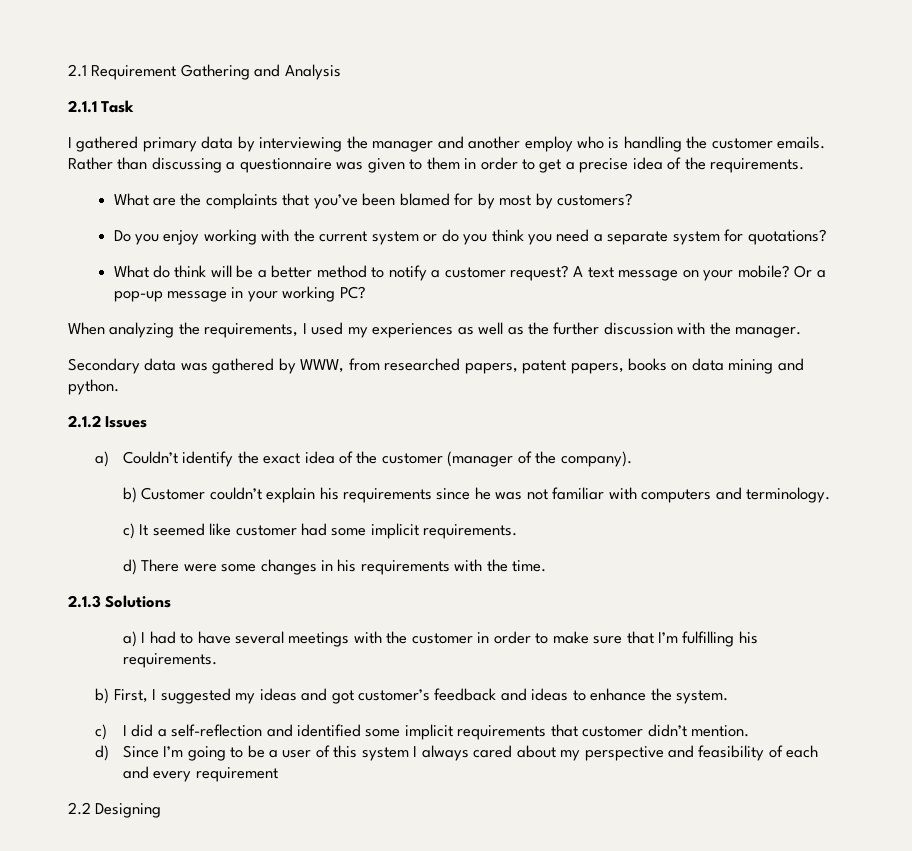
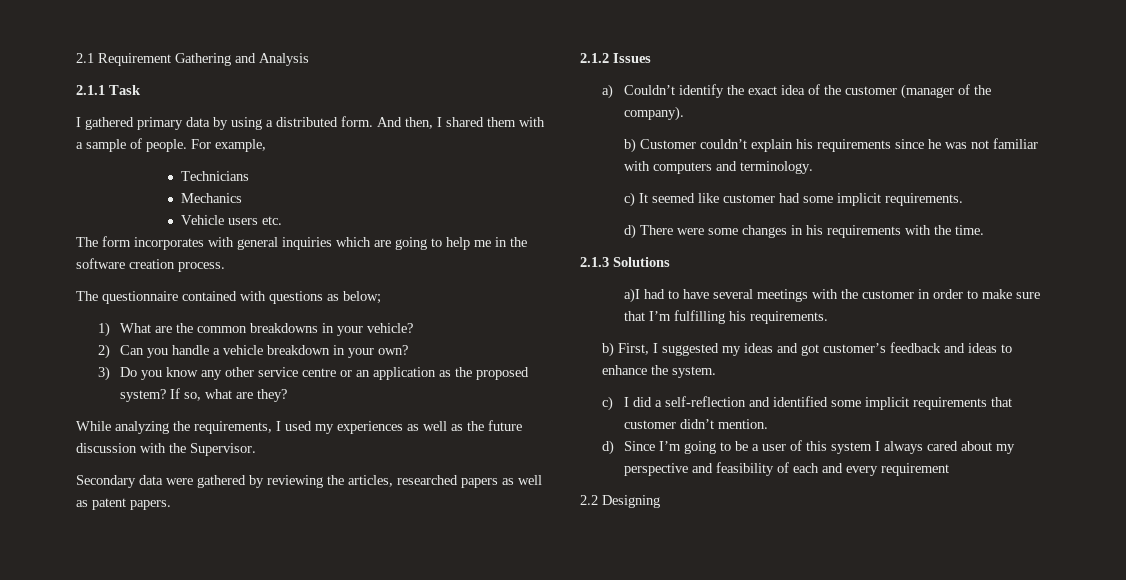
[259,136,826,152] [68,157,805,173] [113,193,633,209] [113,229,827,245] [113,265,826,281] [113,286,366,302] [68,322,105,335] interviewing the manager and another employ who is handling the customer emails. Rather than discussing a questionnaire was given to them in order to get a precise idea of the requirements. // What are the complaints that you’ve been blamed for by most by customers? // Do you enjoy working with the current system or do you think you need a separate system for quotations? // What do think will be a better method to notify a customer request? A text message on your mobile? Or a pop-up message in your working PC? // When -> [231,116,545,130] [76,138,266,152] [180,171,249,181] [180,193,242,203] [180,215,282,225] [76,236,527,250] [76,258,225,272] [76,291,381,304] [98,322,414,337] [98,344,409,359] [98,366,530,381] [120,388,288,402] [76,421,111,431] using a distributed form. And then, I shared them with a sample of people. For example, // Technicians // Mechanics // Vehicle users etc. // The form incorporates with general inquiries which are going to help me in the software creation process. // The questionnaire contained with questions as below; // 1) What are the common breakdowns in your vehicle? // 2) Can you handle a vehicle breakdown in your own? // 3) Do you know any other service centre or an application as the proposed system? If so, what are they? // While
[553,322,600,335] further -> [488,420,522,431] future
[735,327,802,338] manager. -> [190,443,256,456] Supervisor.
[180,363,208,371] was -> [166,478,193,485] were
[300,358,804,374] [68,379,119,395] WWW, from researched papers, patent papers, books on data mining and python. -> [267,475,542,488] [76,498,171,510] reviewing the articles, researched papers as well as patent papers.
[122,631,146,647] a) I -> [624,288,641,303] a)I

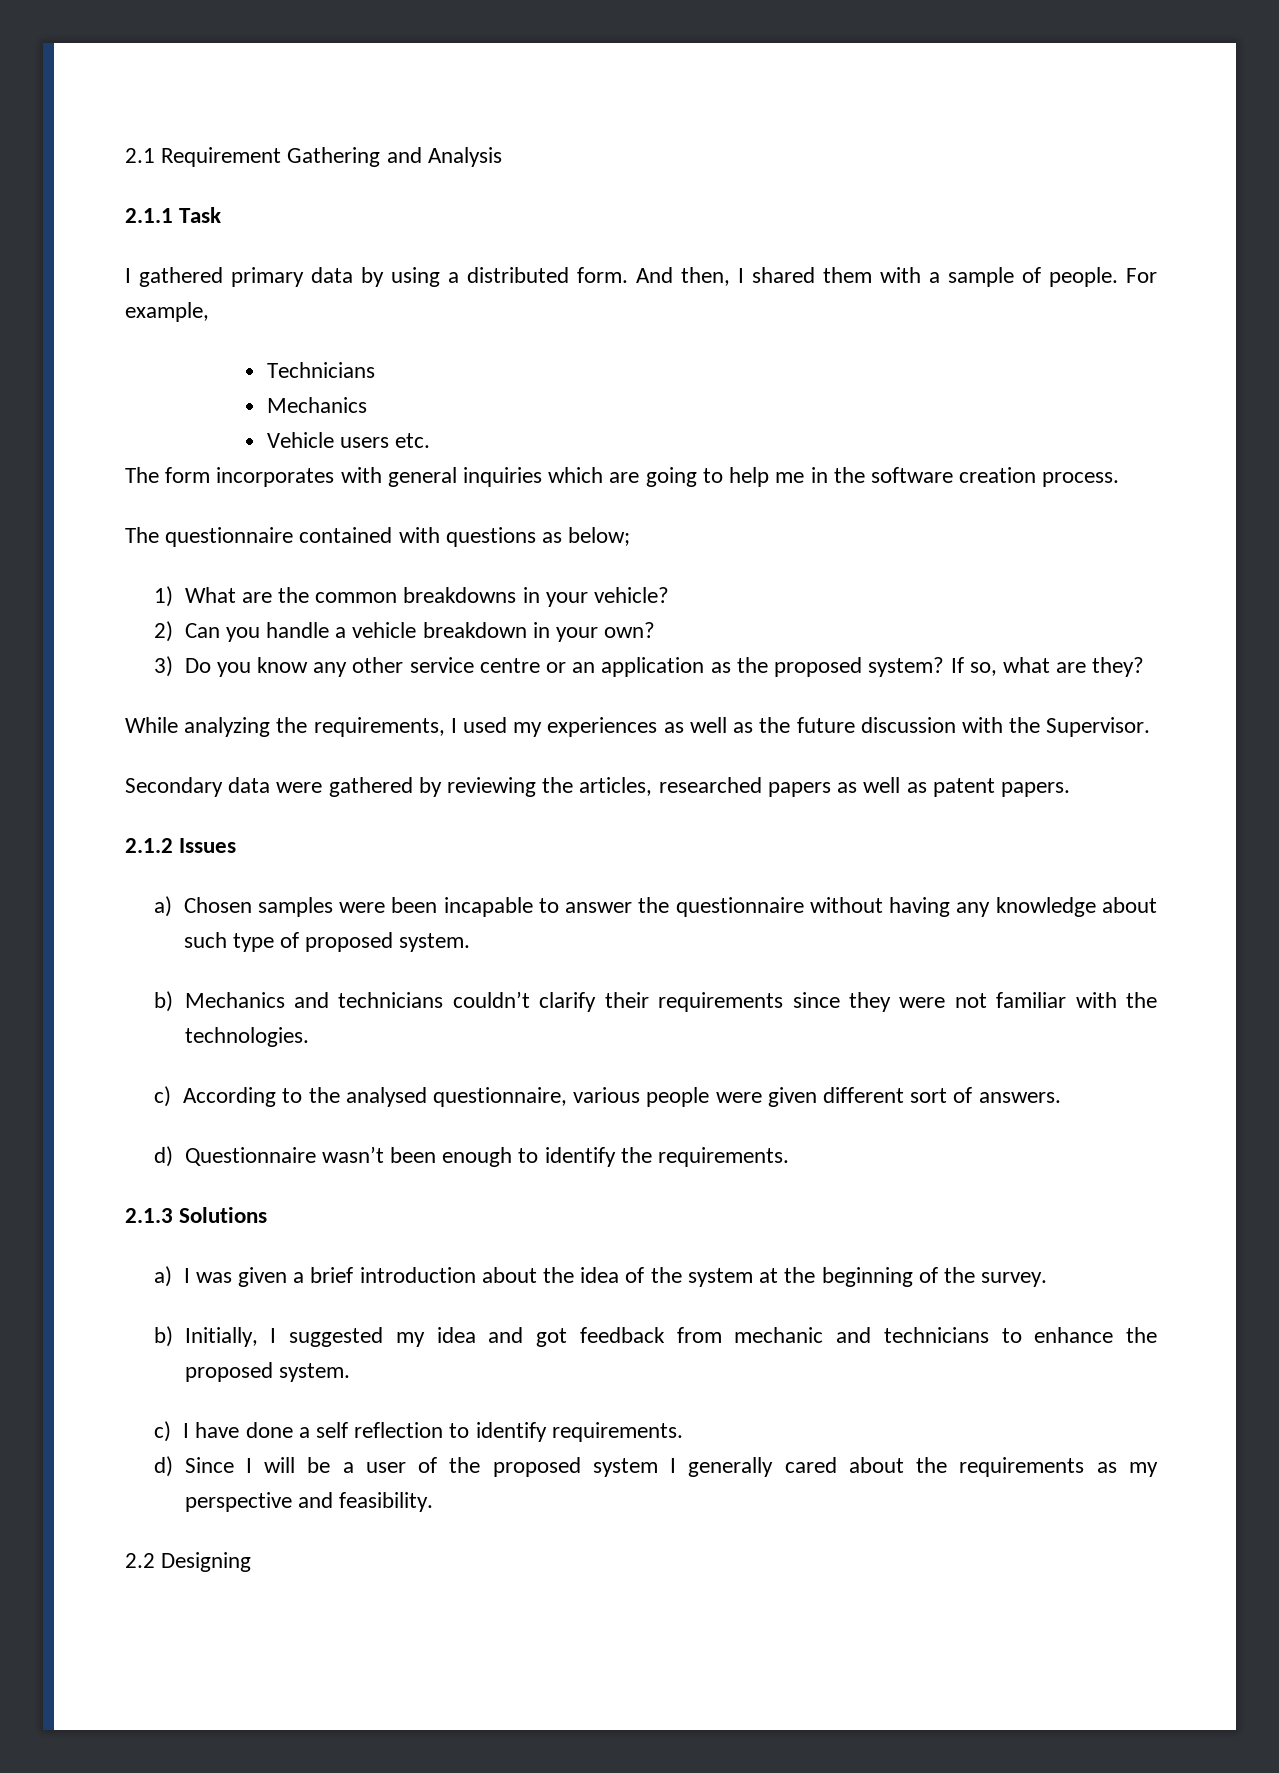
[624,84,992,99] [624,106,685,121] [624,138,1039,153] [624,161,814,174] [624,192,964,207] [624,224,985,239] [580,257,670,267] [624,288,1041,303] [624,310,829,324] [602,342,650,357] Couldn’t identify the exact idea of the customer (manager of the company). // b) Customer couldn’t explain his requirements since he was not familiar with computers and terminology. // c) It seemed like customer had some implicit requirements. // d) There were some changes in his requirements with the time. // 2.1.3 Solutions // a)I had to have several meetings with the customer in order to make sure that I’m fulfilling his requirements. // b) First, -> [183,897,1157,917] [183,932,471,952] [154,991,1157,1012] [184,1027,309,1047] [154,1086,1061,1107] [154,1146,790,1167] [125,1207,268,1223] [154,1266,1048,1287] [154,1326,258,1347] Chosen samples were been incapable to answer the questionnaire without having any knowledge about such type of proposed system. // b) Mechanics and technicians couldn’t clarify their requirements since they were not familiar with the technologies. // c) According to the analysed questionnaire, various people were given different sort of answers. // d) Questionnaire wasn’t been enough to identify the requirements. // 2.1.3 Solutions // a) I was given a brief introduction about the idea of the system at the beginning of the survey. // b) Initially,
[744,343,774,353] ideas -> [436,1327,476,1343] idea
[823,342,998,353] customer’s feedback and ideas -> [579,1327,989,1343] feedback from mechanic and technicians
(669, 370) none -> [184,1362,273,1382] proposed
[633,396,1013,410] [624,419,769,429] did a self-reflection and identified some implicit requirements that customer didn’t mention. -> [195,1422,683,1442] have done a self reflection to identify requirements.
[659,441,732,454] I’m going to -> [245,1457,296,1473] I will
[806,441,828,451] this -> [449,1457,581,1477] the proposed
[884,441,924,454] always -> [688,1457,774,1477] generally
[996,444,1016,454] [624,462,950,476] my perspective and feasibility of each and every requirement -> [916,1457,1158,1477] [184,1492,433,1512] the requirements as my perspective and feasibility.

